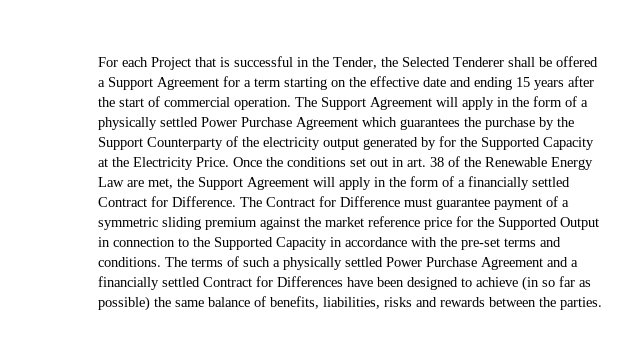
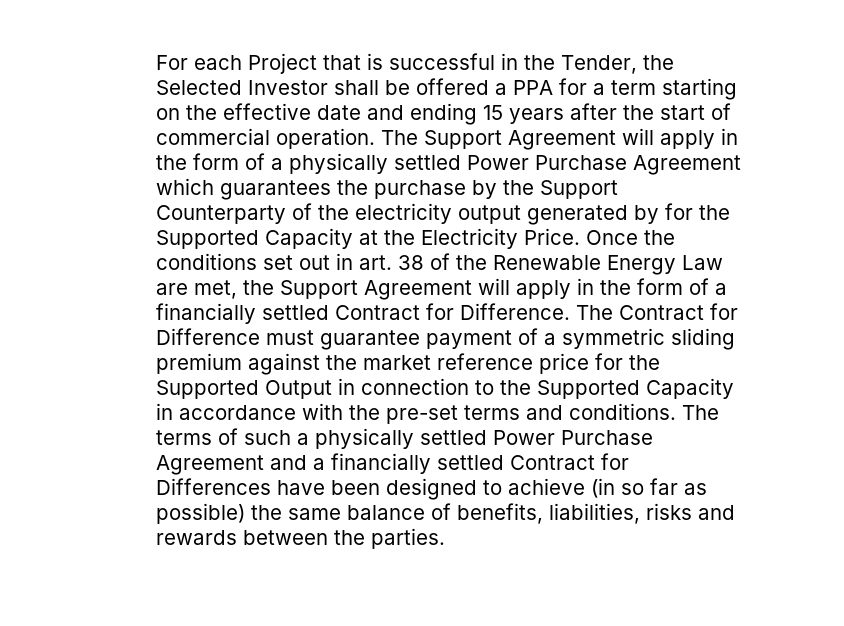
[452,57,504,67] Tenderer -> [247,80,328,95] Investor
[107,77,219,90] Support Agreement -> [512,80,553,95] PPA

